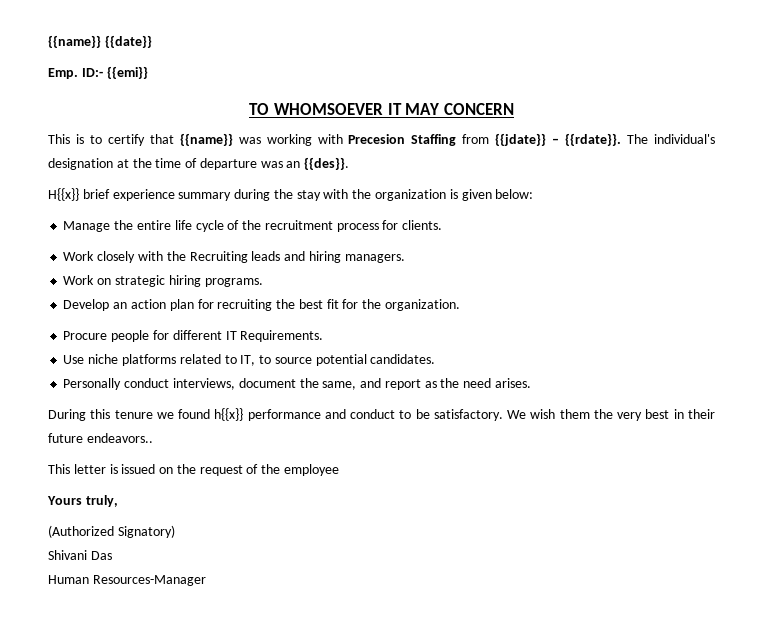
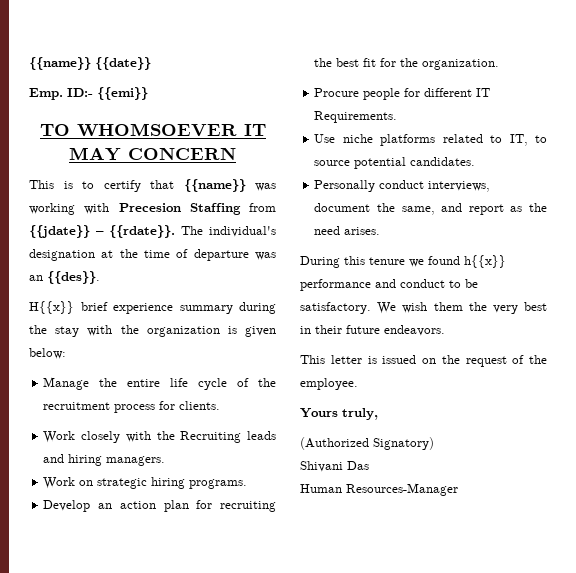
[86,433,153,443] endeavors.. -> [384,325,445,336] endeavors.
[284,464,340,476] employee -> [300,378,358,390] employee.

